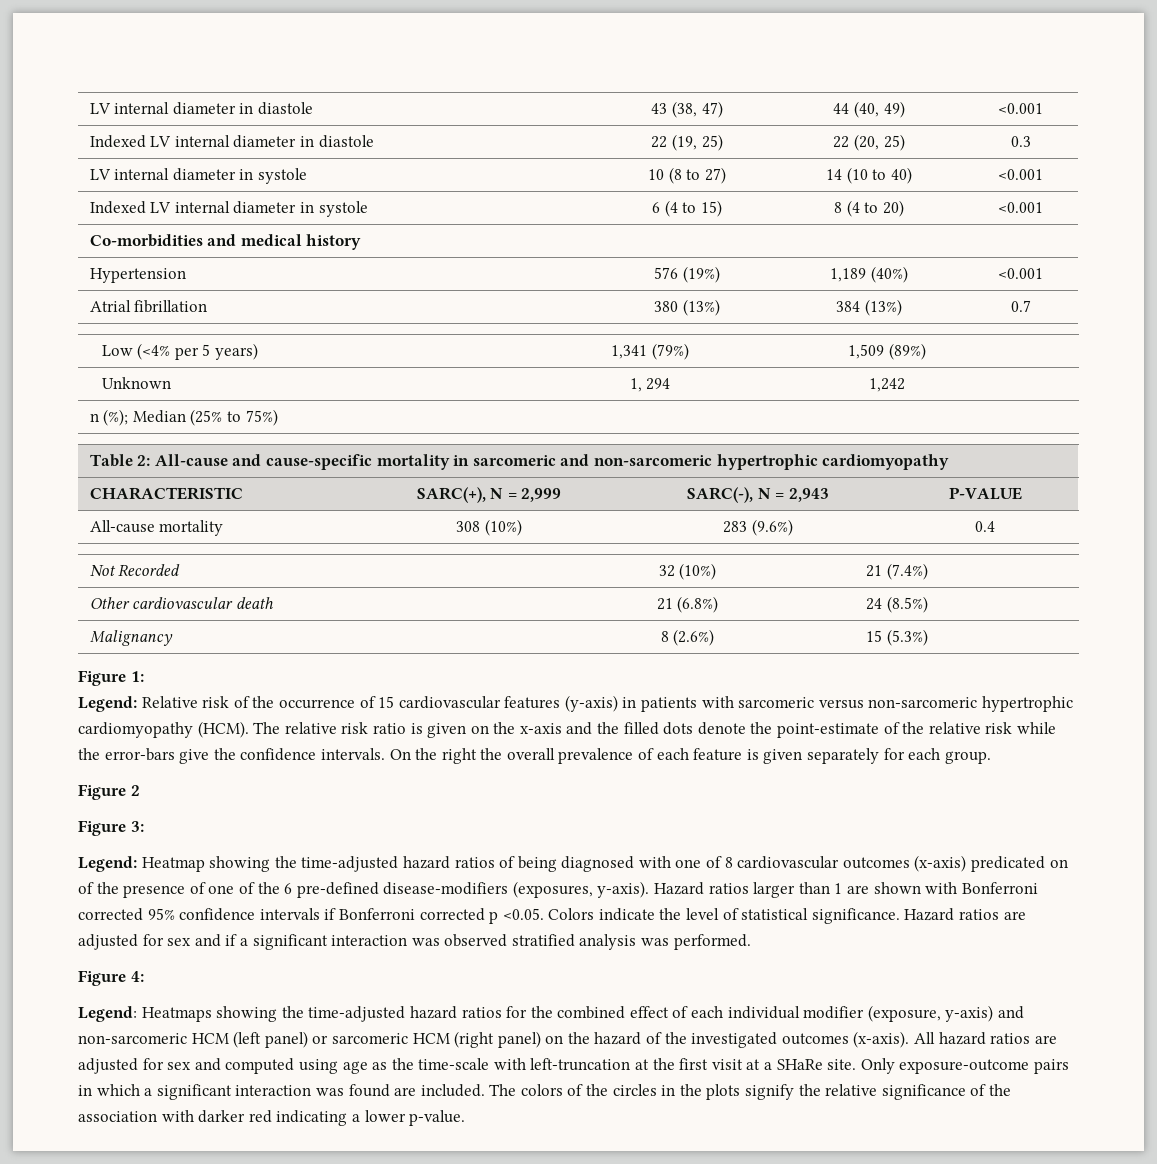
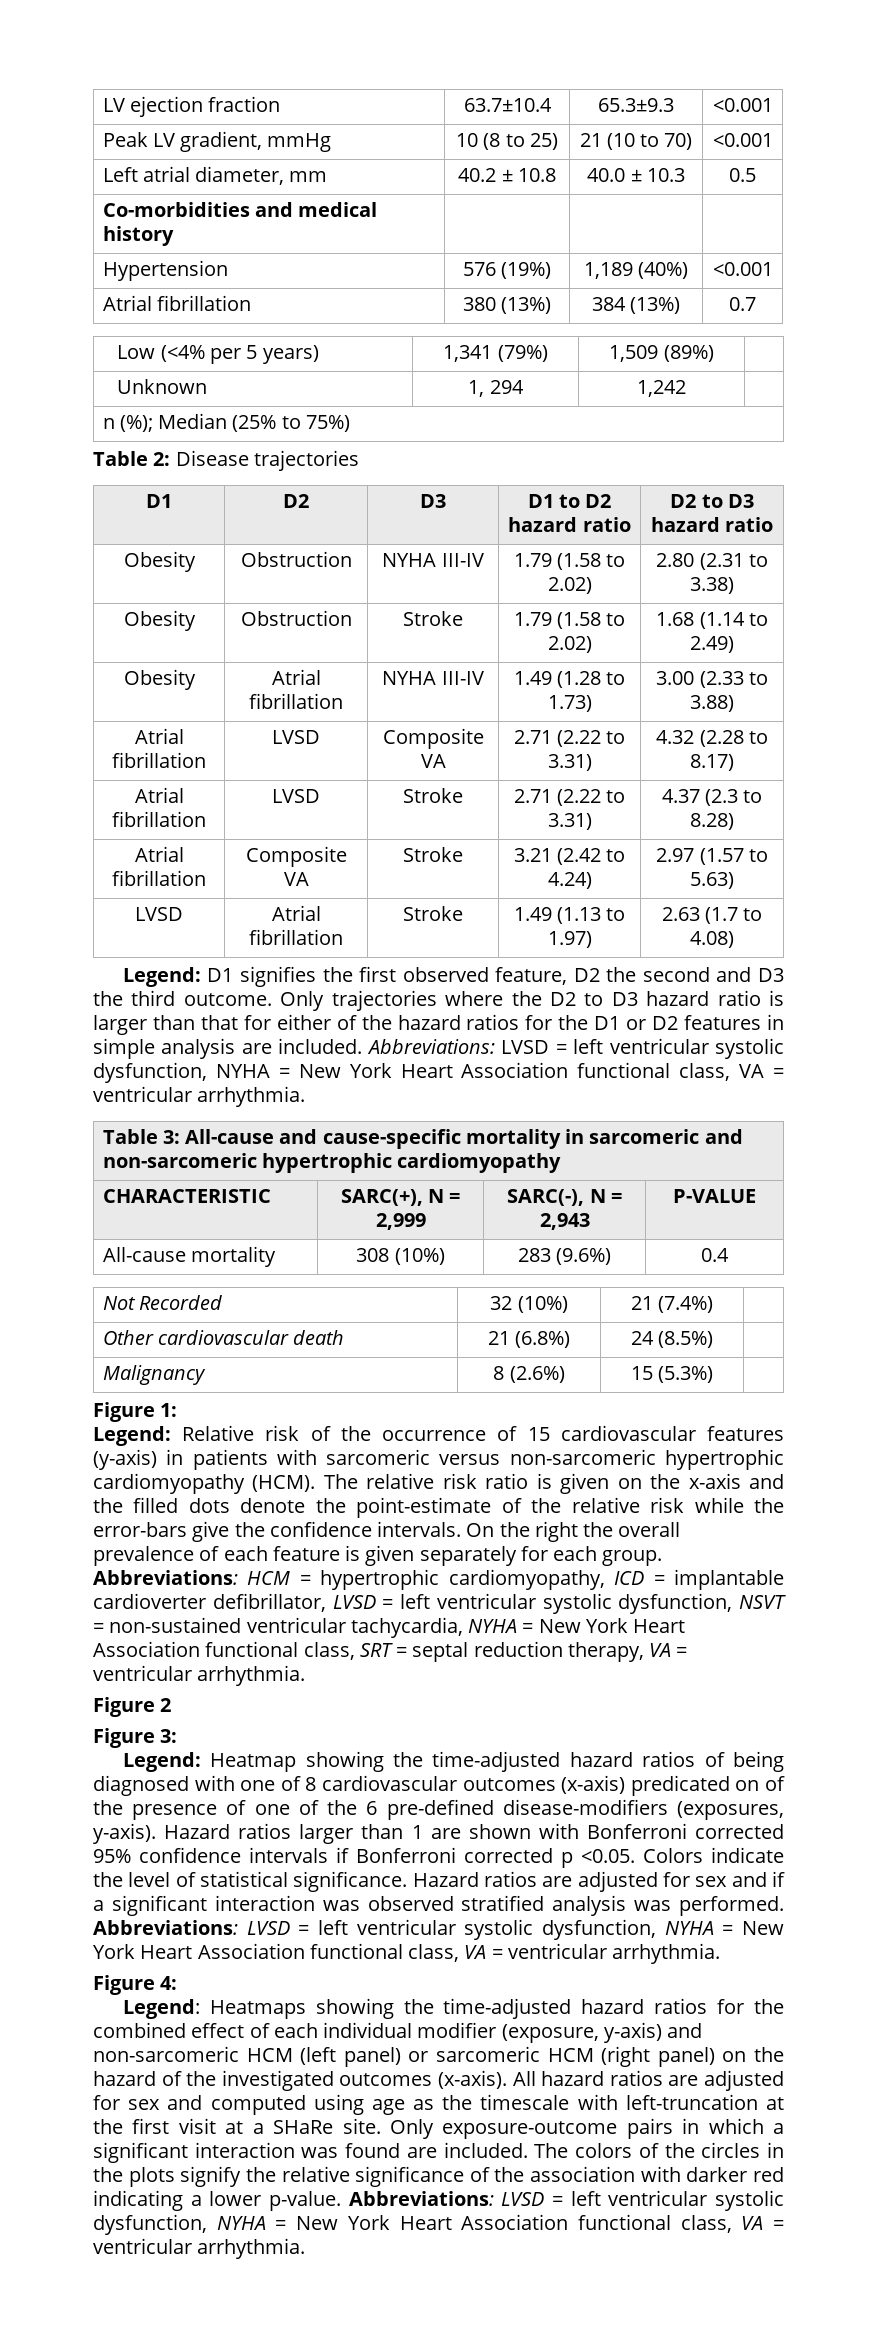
[89,102,314,115] [651,101,723,118] [833,101,905,118] [998,103,1043,114] [89,135,374,148] [651,134,723,151] [833,134,905,151] [1010,136,1031,147] [89,168,308,184] LV internal diameter in diastole | 43 (38, 47) | 44 (40, 49) | <0.001 // Indexed LV internal diameter in diastole | 22 (19, 25) | 22 (20, 25) | 0.3 // LV internal diameter in systole -> [102,96,281,117] [463,98,552,112] [598,98,674,112] [712,98,773,112] [102,131,332,152] LV ejection fraction | 63.7±10.4 | 65.3±9.3 | <0.001 // Peak LV gradient, mmHg
[704,167,726,184] [826,169,843,180] 27) | 14 -> [529,133,558,150] [579,133,602,147] 25) | 21
[890,167,912,184] [998,169,1043,180] [89,201,368,217] [652,200,722,217] [834,200,904,217] [998,202,1043,213] 40) | <0.001 // Indexed LV internal diameter in systole | 6 (4 to 15) | 8 (4 to 20) | <0.001 -> [664,133,693,150] [712,133,773,147] [102,166,328,185] [458,168,556,182] [587,168,685,182] [729,168,756,182] 70) | <0.001 // Left atrial diameter, mm | 40.2 ± 10.8 | 40.0 ± 10.3 | 0.5
[89,454,151,467] // Table 2: -> [93,450,359,471] [146,494,172,508] [283,494,309,508] [420,494,446,508] [527,494,612,508] [508,517,631,532] [670,494,754,508] [650,517,774,532] [123,551,196,572] [240,551,352,567] [382,553,484,567] [513,553,626,570] [547,577,592,594] [656,553,768,570] [690,577,734,594] [123,610,196,631] [240,610,352,626] [403,611,463,626] [513,612,626,629] [547,636,592,653] [656,612,768,629] [690,636,734,653] [123,669,196,690] [271,669,321,685] [249,693,343,709] [382,671,484,685] [513,671,626,688] [547,695,592,712] [656,671,768,688] [690,695,734,712] [134,728,184,744] [112,752,206,768] [272,730,320,744] [382,728,484,749] [420,754,446,768] [513,730,626,747] [547,754,592,771] [656,730,768,747] [690,754,734,771] [134,787,184,803] [112,811,206,827] [272,789,320,803] [403,788,463,803] [513,789,626,806] [547,813,592,830] [661,789,763,806] [690,813,734,830] [134,846,184,862] [112,870,206,886] [245,846,347,867] [283,872,309,886] [403,847,463,862] [513,848,626,865] [547,872,592,889] [656,848,768,865] [690,872,734,889] [135,907,183,921] [271,905,321,921] [249,929,343,945] [403,906,463,921] [513,907,626,924] [547,931,592,948] [661,907,763,924] [690,931,734,948] [122,966,784,987] [93,990,784,1011] [93,1014,784,1035] [93,1038,785,1059] [93,1062,784,1083] [93,1086,306,1107] [102,1129,180,1144] // Table 2: Disease trajectories // D1 | D2 | D3 | D1 to D2 hazard ratio | D2 to D3 hazard ratio // Obesity | Obstruction | NYHA III-IV | 1.79 (1.58 to 2.02) | 2.80 (2.31 to 3.38) // Obesity | Obstruction | Stroke | 1.79 (1.58 to 2.02) | 1.68 (1.14 to 2.49) // Obesity | Atrial fibrillation | NYHA III-IV | 1.49 (1.28 to 1.73) | 3.00 (2.33 to 3.88) // Atrial fibrillation | LVSD | Composite VA | 2.71 (2.22 to 3.31) | 4.32 (2.28 to 8.17) // Atrial fibrillation | LVSD | Stroke | 2.71 (2.22 to 3.31) | 4.37 (2.3 to 8.28) // Atrial fibrillation | Composite VA | Stroke | 3.21 (2.42 to 4.24) | 2.97 (1.57 to 5.63) // LVSD | Atrial fibrillation | Stroke | 1.49 (1.13 to 1.97) | 2.63 (1.7 to 4.08) // Legend: D1 signifies the first observed feature, D2 the second and D3 the third outcome. Only trajectories where the D2 to D3 hazard ratio is larger than that for either of the hazard ratios for the D1 or D2 features in simple analysis are included. Abbreviations: LVSD = left ventricular systolic dysfunction, NYHA = New York Heart Association functional class, VA = ventricular arrhythmia. // Table 3:
(991, 757) none -> [93,1569,784,1590] [93,1593,786,1614] [93,1617,686,1638] [93,1641,688,1662] [93,1665,306,1686] Abbreviations: HCM = hypertrophic cardiomyopathy, ICD = implantable cardioverter defibrillator, LVSD = left ventricular systolic dysfunction, NSVT = non-sustained ventricular tachycardia, NYHA = New York Heart Association functional class, SRT = septal reduction therapy, VA = ventricular arrhythmia.
(751, 942) none -> [93,1919,784,1940] [93,1943,721,1964] Abbreviations: LVSD = left ventricular systolic dysfunction, NYHA = New York Heart Association functional class, VA = ventricular arrhythmia.
[418,1058,490,1070] time-scale -> [480,2094,570,2110] timescale
(466, 1118) none -> [348,2190,784,2211] [93,2214,784,2235] [93,2238,306,2259] Abbreviations: LVSD = left ventricular systolic dysfunction, NYHA = New York Heart Association functional class, VA = ventricular arrhythmia.

